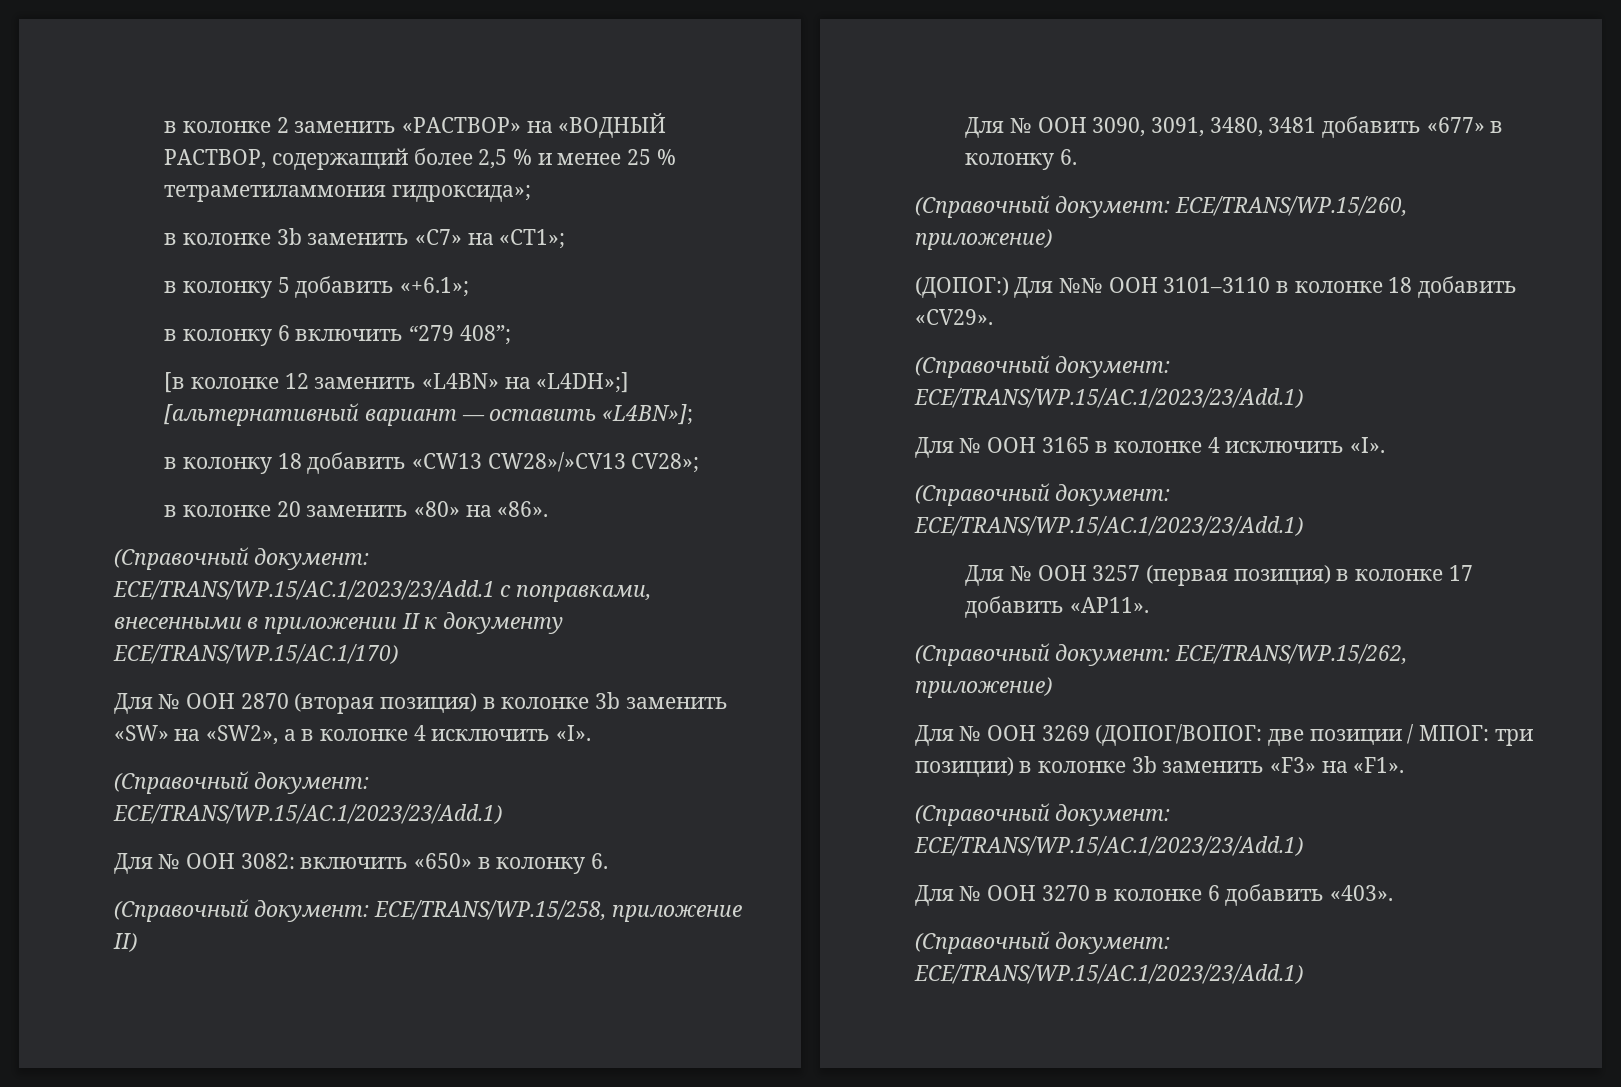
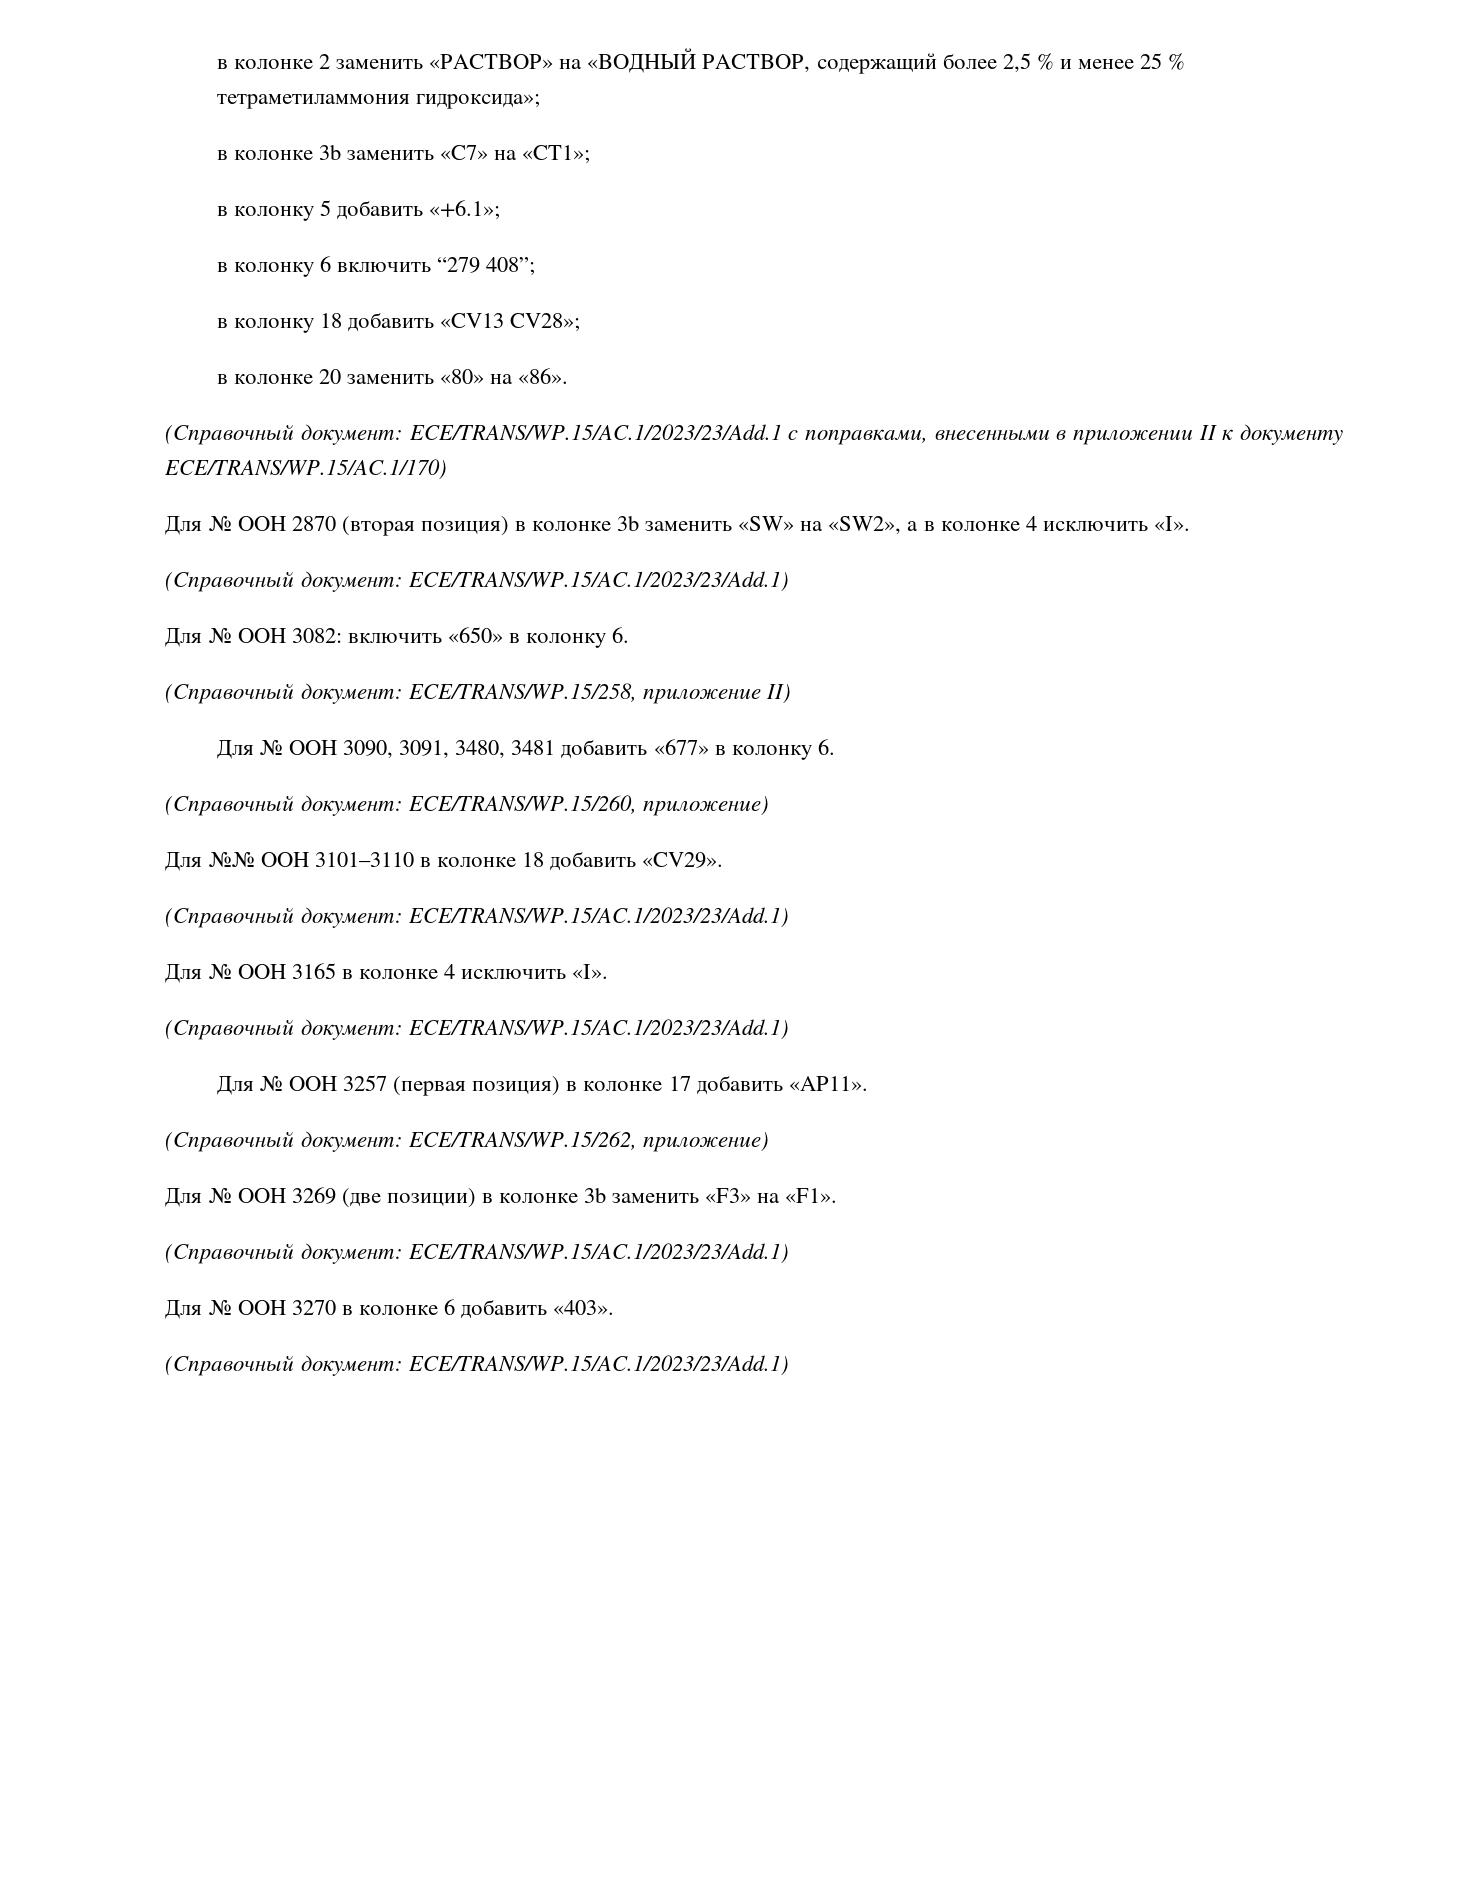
[164,372,630,393] [164,403,694,426] // [в колонке 12 заменить «L4BN» на «L4DH»;] [альтернативный вариант — оставить «L4BN»]; -> (536, 266) none
[412,452,626,472] «CW13 CW28»/»CV13 -> [440,313,505,328] «CV13
[914,277,1009,298] (ДОПОГ:) -> (769, 806) none
[1095,724,1533,746] (ДОПОГ/ВОПОГ: две позиции / МПОГ: три -> [341,1188,381,1208] (две

